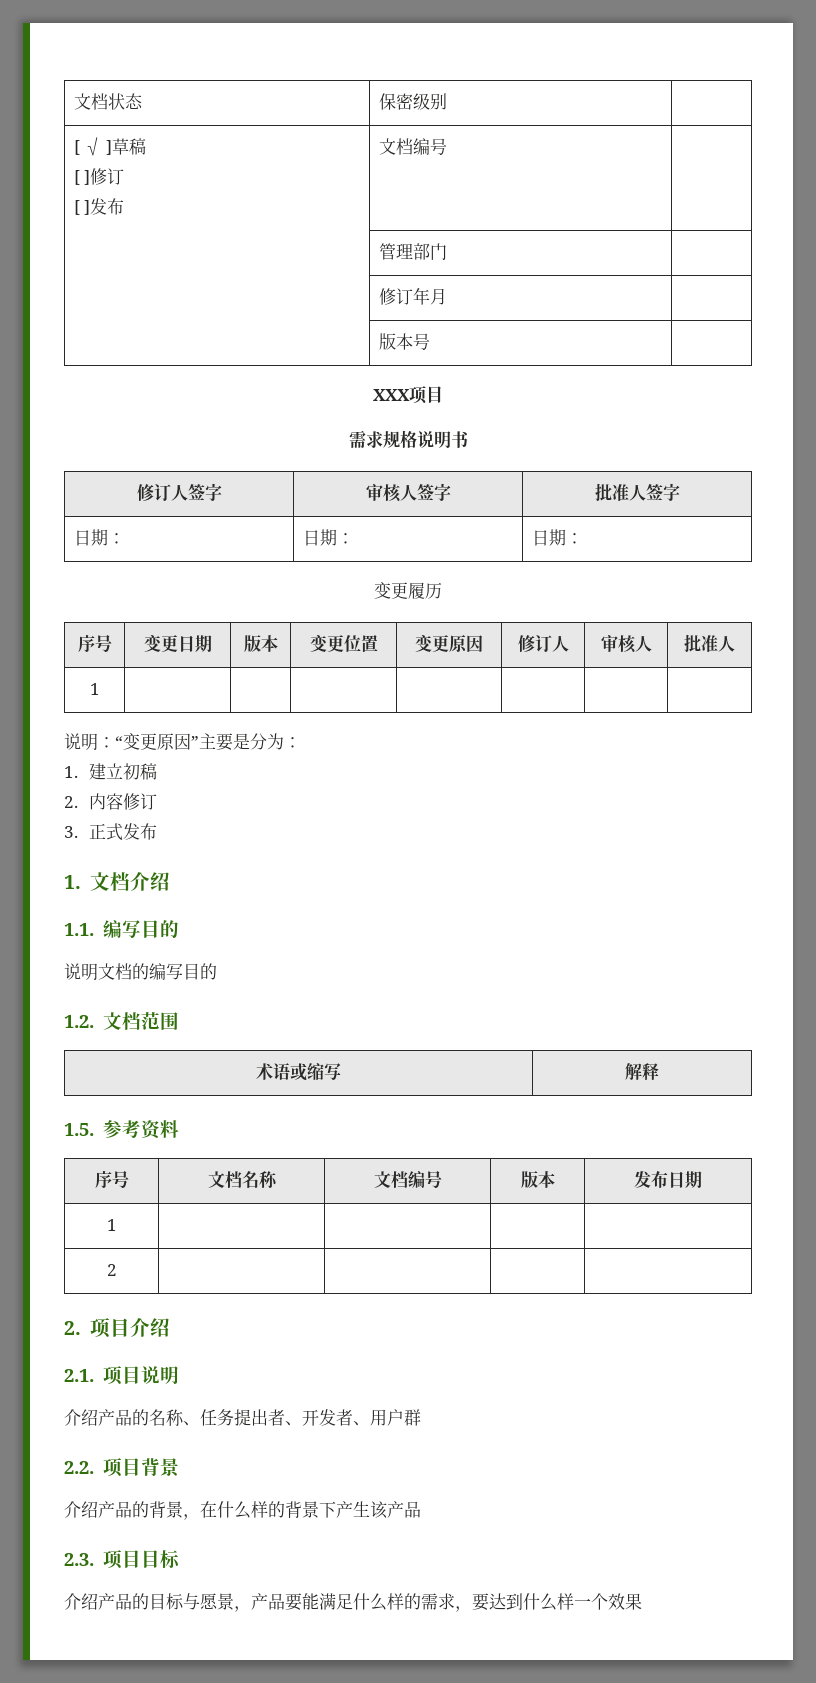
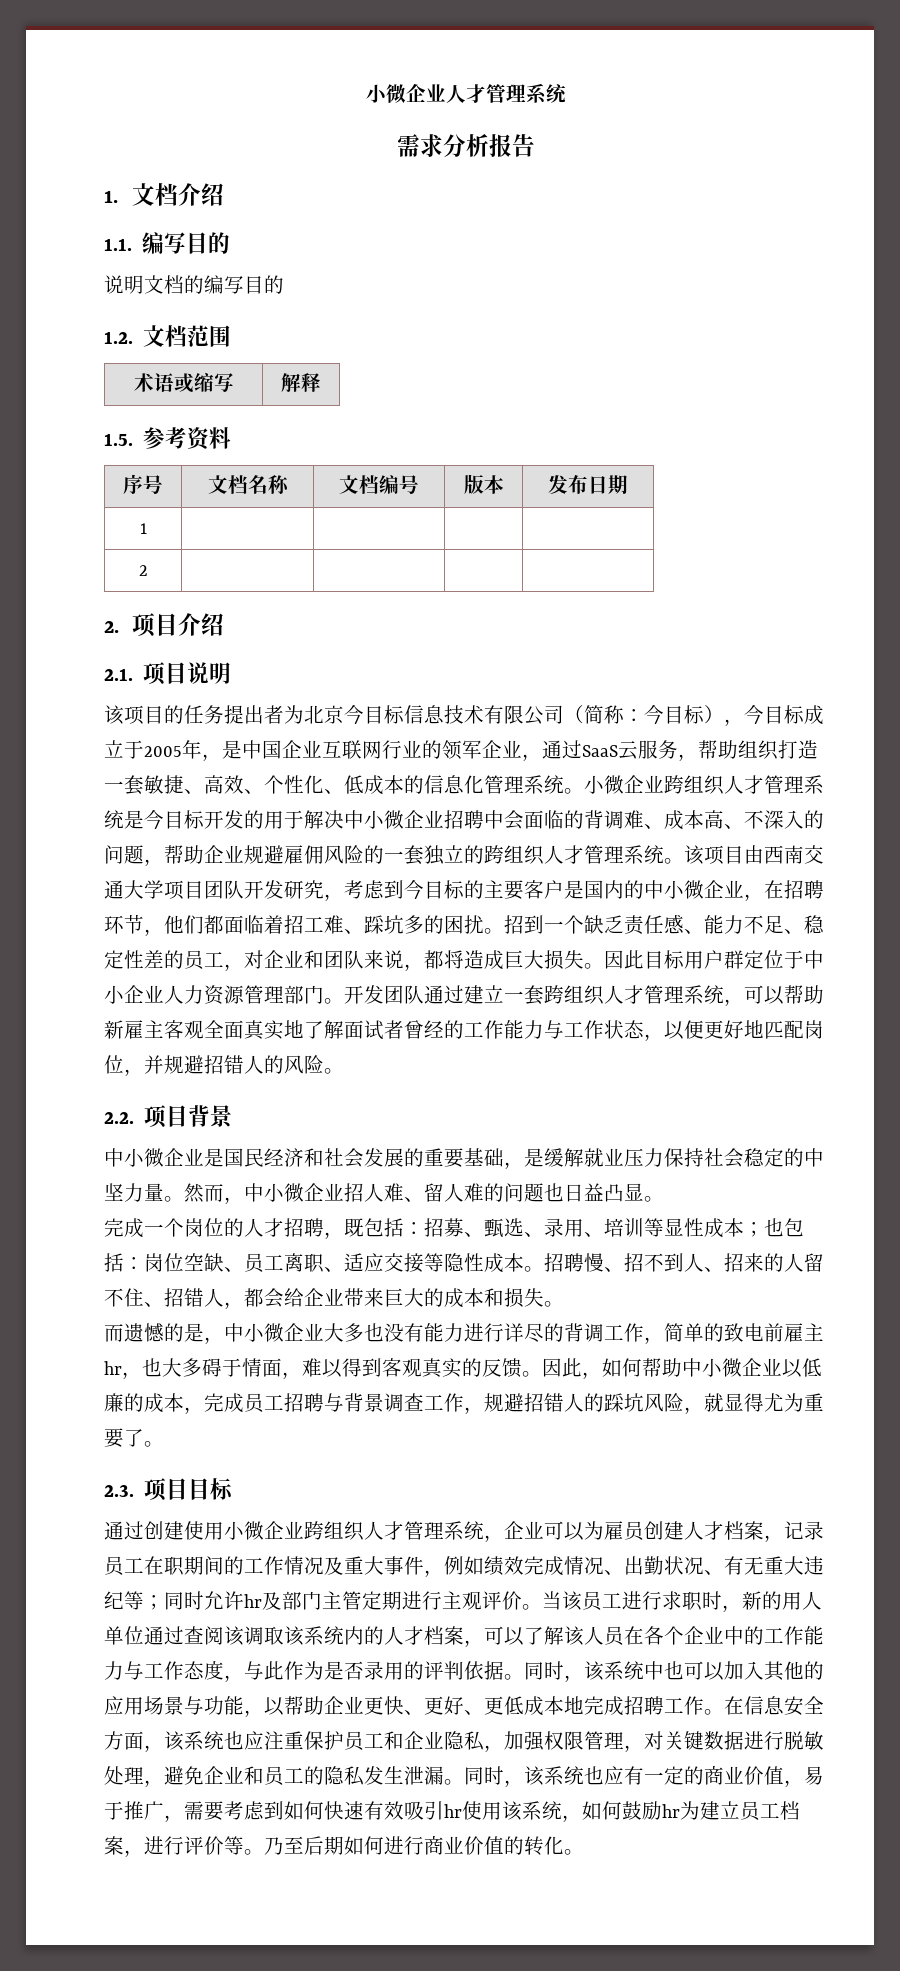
[73,93,143,110] [378,93,447,110] [73,137,146,156] [73,168,125,185] [73,198,125,215] [378,138,447,155] [378,243,447,260] [378,287,447,305] [378,333,430,350] [373,386,443,404] [348,430,469,448] [136,483,222,501] [365,483,451,502] [594,483,680,501] [73,529,125,546] [302,529,354,546] [531,529,583,546] [374,582,442,599] [77,635,112,652] [143,634,212,652] [243,635,278,652] [309,634,378,652] [415,634,483,652] [517,635,569,652] [600,635,652,653] [684,634,735,652] [89,683,100,695] [64,733,301,751] [64,763,158,780] [64,793,158,810] [64,823,158,841] 文档状态 | 保密级别 | // [ √ ]草稿 // [ ]修订 // [ ]发布 | 文档编号 | // | 管理部门 | // | 修订年月 | // | 版本号 | // XXX项目 // 需求规格说明书 // 修订人签字 | 审核人签字 | 批准人签字 // 日期： | 日期： | 日期： // 变更履历 // 序号 | 变更日期 | 版本 | 变更位置 | 变更原因 | 修订人 | 审核人 | 批准人 // 1 | | | | | | | // 说明：“变更原因”主要是分为： // 1.建立初稿 // 2.内容修订 // 3.正式发布 -> [366,83,567,104] [397,134,535,157] 小微企业人才管理系统 // 需求分析报告
[64,1409,421,1426] [64,1458,179,1477] [64,1501,421,1520] [64,1550,180,1569] [64,1593,642,1612] 介绍产品的名称、任务提出者、开发者、用户群 // 2.2.项目背景 // 介绍产品的背景，在什么样的背景下产生该产品 // 2.3.项目目标 // 介绍产品的目标与愿景，产品要能满足什么样的需求，要达到什么样一个效果 -> [104,705,824,726] [104,740,818,761] [104,775,824,795] [104,810,824,830] [104,845,824,866] [104,880,824,901] [104,914,824,936] [104,950,824,971] [104,985,824,1006] [104,1020,824,1041] [104,1055,344,1076] [104,1105,232,1128] [104,1148,824,1169] [104,1183,664,1204] [104,1218,804,1239] [104,1253,824,1273] [104,1288,564,1309] [104,1323,824,1344] [104,1358,822,1379] [104,1393,824,1414] [104,1428,164,1448] [104,1478,233,1501] [104,1521,824,1542] [104,1556,824,1577] [104,1591,822,1612] [104,1626,824,1647] [104,1661,824,1682] [104,1696,824,1717] [104,1731,824,1752] [104,1766,824,1787] [104,1801,800,1822] [104,1836,584,1857] 该项目的任务提出者为北京今目标信息技术有限公司（简称：今目标），今目标成立于2005年，是中国企业互联网行业的领军企业，通过SaaS云服务，帮助组织打造一套敏捷、高效、个性化、低成本的信息化管理系统。小微企业跨组织人才管理系统是今目标开发的用于解决中小微企业招聘中会面临的背调难、成本高、不深入的问题，帮助企业规避雇佣风险的一套独立的跨组织人才管理系统。该项目由西南交通大学项目团队开发研究，考虑到今目标的主要客户是国内的中小微企业，在招聘环节，他们都面临着招工难、踩坑多的困扰。招到一个缺乏责任感、能力不足、稳定性差的员工，对企业和团队来说，都将造成巨大损失。因此目标用户群定位于中小企业人力资源管理部门。开发团队通过建立一套跨组织人才管理系统，可以帮助新雇主客观全面真实地了解面试者曾经的工作能力与工作状态，以便更好地匹配岗位，并规避招错人的风险。 // 2.2.项目背景 // 中小微企业是国民经济和社会发展的重要基础，是缓解就业压力保持社会稳定的中坚力量。然而，中小微企业招人难、留人难的问题也日益凸显。 // 完成一个岗位的人才招聘，既包括：招募、甄选、录用、培训等显性成本；也包括：岗位空缺、员工离职、适应交接等隐性成本。招聘慢、招不到人、招来的人留不住、招错人，都会给企业带来巨大的成本和损失。 // 而遗憾的是，中小微企业大多也没有能力进行详尽的背调工作，简单的致电前雇主hr，也大多碍于情面，难以得到客观真实的反馈。因此，如何帮助中小微企业以低廉的成本，完成员工招聘与背景调查工作，规避招错人的踩坑风险，就显得尤为重要了。 // 2.3.项目目标 // 通过创建使用小微企业跨组织人才管理系统，企业可以为雇员创建人才档案，记录员工在职期间的工作情况及重大事件，例如绩效完成情况、出勤状况、有无重大违纪等；同时允许hr及部门主管定期进行主观评价。当该员工进行求职时，新的用人单位通过查阅该调取该系统内的人才档案，可以了解该人员在各个企业中的工作能力与工作态度，与此作为是否录用的评判依据。同时，该系统中也可以加入其他的应用场景与功能，以帮助企业更快、更好、更低成本地完成招聘工作。在信息安全方面，该系统也应注重保护员工和企业隐私，加强权限管理，对关键数据进行脱敏处理，避免企业和员工的隐私发生泄漏。同时，该系统也应有一定的商业价值，易于推广，需要考虑到如何快速有效吸引hr使用该系统，如何鼓励hr为建立员工档案，进行评价等。乃至后期如何进行商业价值的转化。

